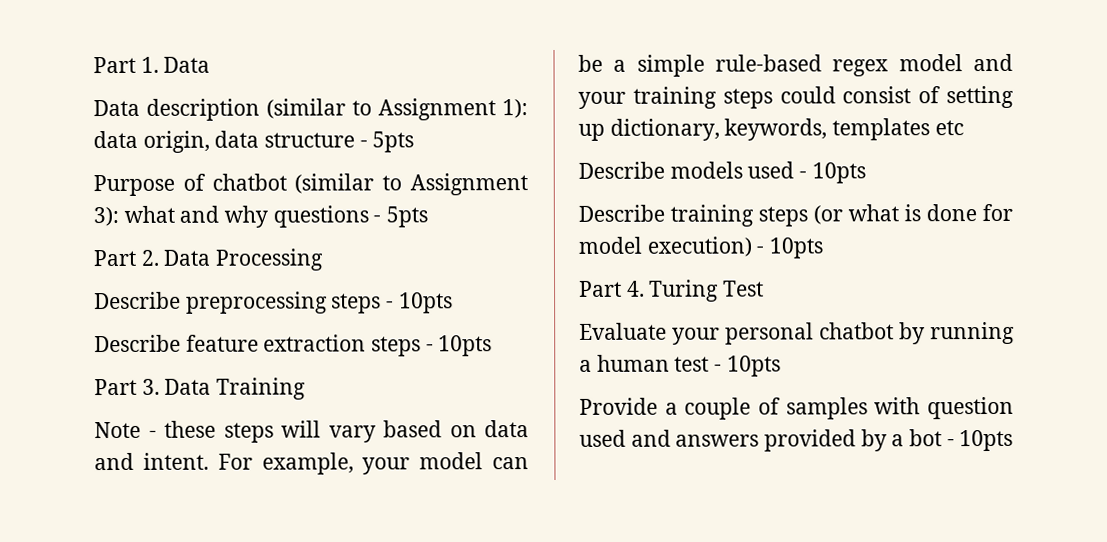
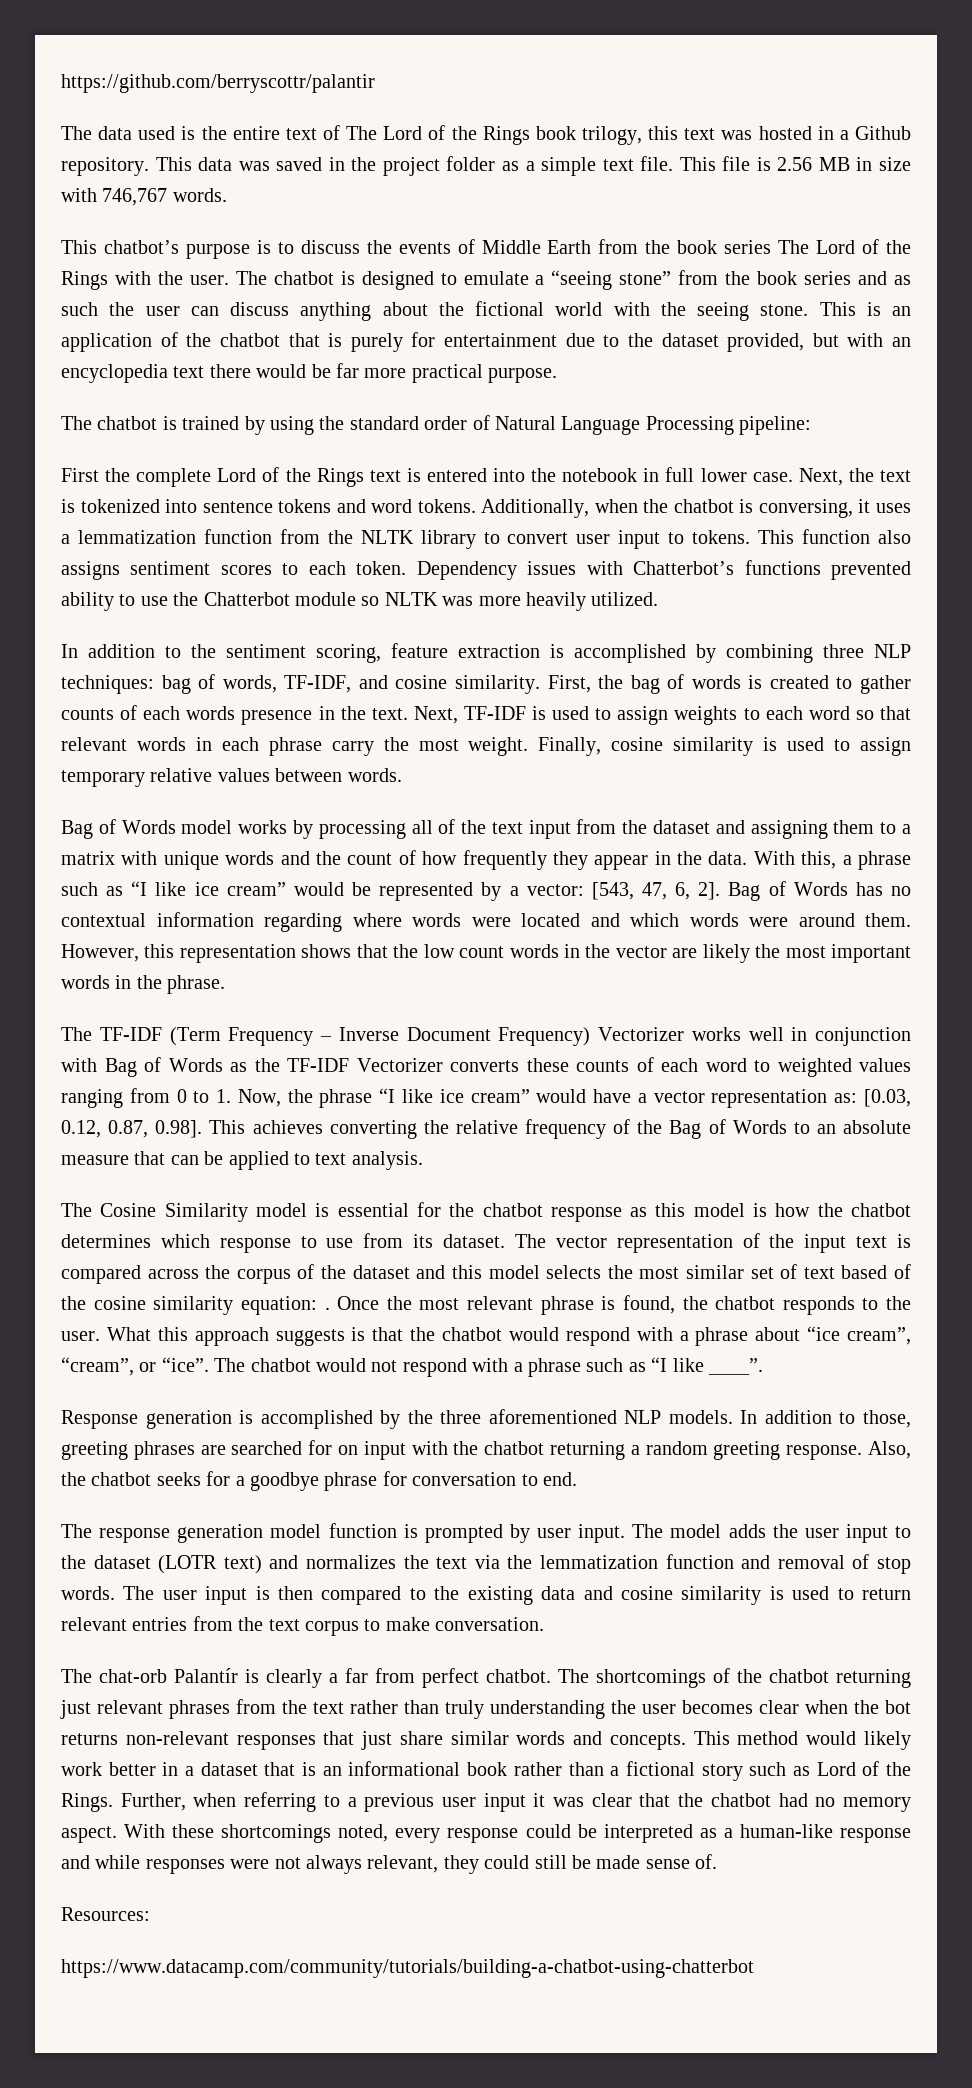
[93,56,211,74] [93,98,528,121] [93,130,415,153] [93,173,528,197] [93,205,429,228] [93,248,324,271] [94,291,453,314] [94,334,493,357] [94,377,307,400] [94,420,529,443] [94,452,529,475] [578,53,1013,77] [578,85,1014,109] [578,118,964,141] [578,161,866,184] [578,203,1013,227] [578,236,824,259] [579,279,765,302] [579,321,1015,345] [579,354,781,377] [579,396,1014,420] [579,429,1014,452] Part 1. Data // Data description (similar to Assignment 1): data origin, data structure - 5pts // Purpose of chatbot (similar to Assignment 3): what and why questions - 5pts // Part 2. Data Processing // Describe preprocessing steps - 10pts // Describe feature extraction steps - 10pts // Part 3. Data Training // Note - these steps will vary based on data and intent. For example, your model can be a simple rule-based regex model and your training steps could consist of setting up dictionary, keywords, templates etc // Describe models used - 10pts // Describe training steps (or what is done for model execution) - 10pts // Part 4. Turing Test // Evaluate your personal chatbot by running a human test - 10pts // Provide a couple of samples with question used and answers provided by a bot - 10pts -> [61,74,375,93] [61,125,911,145] [61,156,911,176] [61,188,227,206] [61,239,912,259] [61,270,912,290] [61,301,911,321] [61,332,911,352] [61,363,558,383] [61,415,812,435] [61,467,911,487] [61,499,911,518] [61,529,911,549] [61,560,912,580] [61,592,659,611] [61,643,911,663] [61,674,911,694] [61,705,911,725] [61,737,911,756] [61,768,402,787] [61,819,911,839] [61,850,912,870] [61,881,911,901] [61,912,911,932] [61,944,911,963] [61,975,226,994] [61,1027,911,1046] [61,1057,911,1077] [61,1088,912,1108] [61,1119,911,1139] [61,1151,423,1170] [61,1202,911,1222] [61,1233,912,1253] [61,1264,911,1284] [61,1295,911,1315] [61,1326,911,1346] [61,1357,763,1377] [61,1409,912,1429] [61,1440,911,1460] [61,1471,577,1491] [61,1523,911,1543] [61,1554,912,1574] [61,1586,911,1605] [61,1616,545,1636] [61,1668,911,1688] [60,1699,911,1719] [61,1731,911,1750] [61,1761,912,1781] [61,1792,912,1812] [61,1824,912,1843] [61,1854,718,1874] [61,1907,150,1921] [61,1959,754,1978] https://github.com/berryscottr/palantir // The data used is the entire text of The Lord of the Rings book trilogy, this text was hosted in a Github repository. This data was saved in the project folder as a simple text file. This file is 2.56 MB in size with 746,767 words. // This chatbot’s purpose is to discuss the events of Middle Earth from the book series The Lord of the Rings with the user. The chatbot is designed to emulate a “seeing stone” from the book series and as such the user can discuss anything about the fictional world with the seeing stone. This is an application of the chatbot that is purely for entertainment due to the dataset provided, but with an encyclopedia text there would be far more practical purpose. // The chatbot is trained by using the standard order of Natural Language Processing pipeline: // First the complete Lord of the Rings text is entered into the notebook in full lower case. Next, the text is tokenized into sentence tokens and word tokens. Additionally, when the chatbot is conversing, it uses a lemmatization function from the NLTK library to convert user input to tokens. This function also assigns sentiment scores to each token. Dependency issues with Chatterbot’s functions prevented ability to use the Chatterbot module so NLTK was more heavily utilized. // In addition to the sentiment scoring, feature extraction is accomplished by combining three NLP techniques: bag of words, TF-IDF, and cosine similarity. First, the bag of words is created to gather counts of each words presence in the text. Next, TF-IDF is used to assign weights to each word so that relevant words in each phrase carry the most weight. Finally, cosine similarity is used to assign temporary relative values between words. // Bag of Words model works by processing all of the text input from the dataset and assigning them to a matrix with unique words and the count of how frequently they appear in the data. With this, a phrase such as “I like ice cream” would be represented by a vector: [543, 47, 6, 2]. Bag of Words has no contextual information regarding where words were located and which words were around them. However, this representation shows that the low count words in the vector are likely the most important words in the phrase. // The TF-IDF (Term Frequency – Inverse Document Frequency) Vectorizer works well in conjunction with Bag of Words as the TF-IDF Vectorizer converts these counts of each word to weighted values ranging from 0 to 1. Now, the phrase “I like ice cream” would have a vector representation as: [0.03, 0.12, 0.87, 0.98]. This achieves converting the relative frequency of the Bag of Words to an absolute measure that can be applied to text analysis. // The Cosine Similarity model is essential for the chatbot response as this model is how the chatbot determines which response to use from its dataset. The vector representation of the input text is compared across the corpus of the dataset and this model selects the most similar set of text based of the cosine similarity equation: . Once the most relevant phrase is found, the chatbot responds to the user. What this approach suggests is that the chatbot would respond with a phrase about “ice cream”, “cream”, or “ice”. The chatbot would not respond with a phrase such as “I like ____”. // Response generation is accomplished by the three aforementioned NLP models. In addition to those, greeting phrases are searched for on input with the chatbot returning a random greeting response. Also, the chatbot seeks for a goodbye phrase for conversation to end. // The response generation model function is prompted by user input. The model adds the user input to the dataset (LOTR text) and normalizes the text via the lemmatization function and removal of stop words. The user input is then compared to the existing data and cosine similarity is used to return relevant entries from the text corpus to make conversation. // The chat-orb Palantír is clearly a far from perfect chatbot. The shortcomings of the chatbot returning just relevant phrases from the text rather than truly understanding the user becomes clear when the bot returns non-relevant responses that just share similar words and concepts. This method would likely work better in a dataset that is an informational book rather than a fictional story such as Lord of the Rings. Further, when referring to a previous user input it was clear that the chatbot had no memory aspect. With these shortcomings noted, every response could be interpreted as a human-like response and while responses were not always relevant, they could still be made sense of. // Resources: // https://www.datacamp.com/community/tutorials/building-a-chatbot-using-chatterbot

